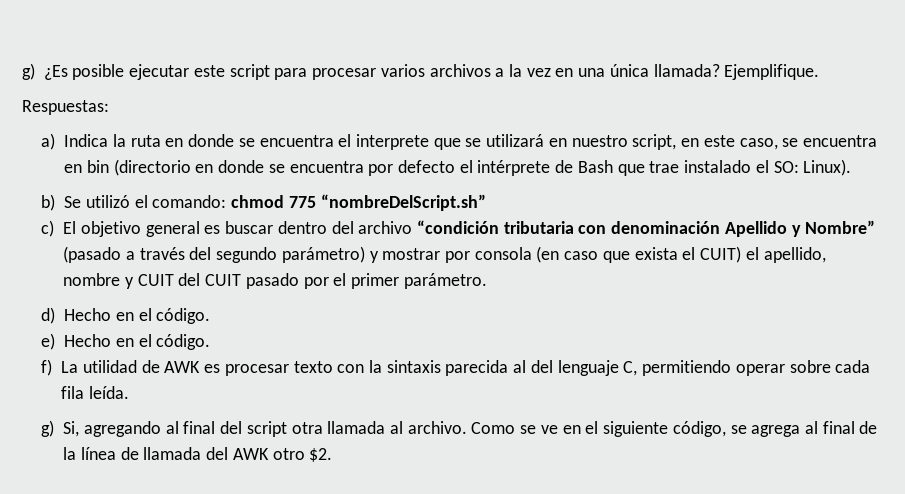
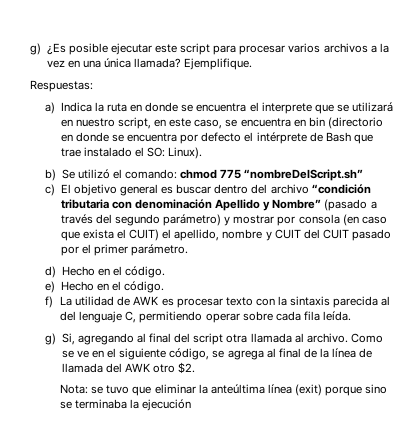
(333, 455) none -> [60,384,388,396] [60,399,192,411] // Nota: se tuvo que eliminar la anteúltima línea (exit) porque sino se terminaba la ejecución

